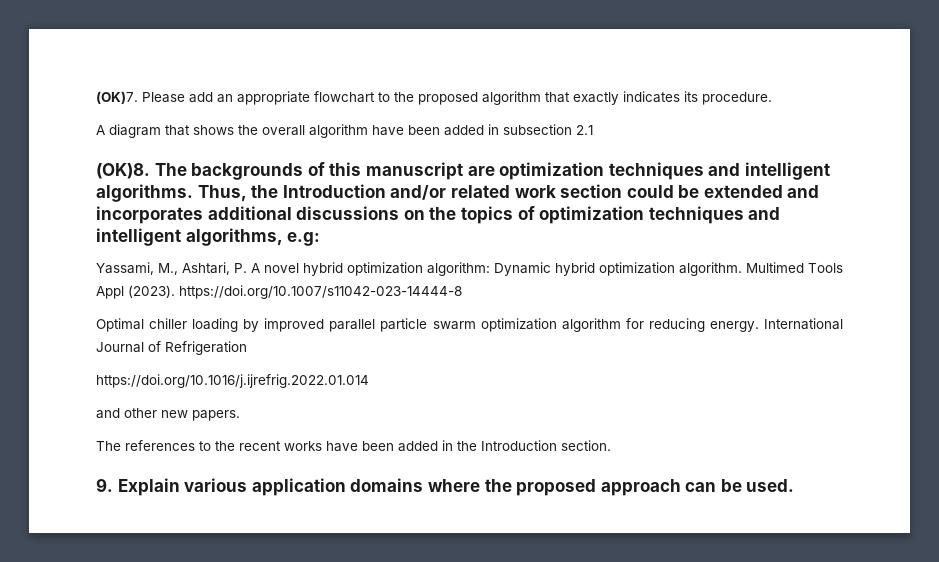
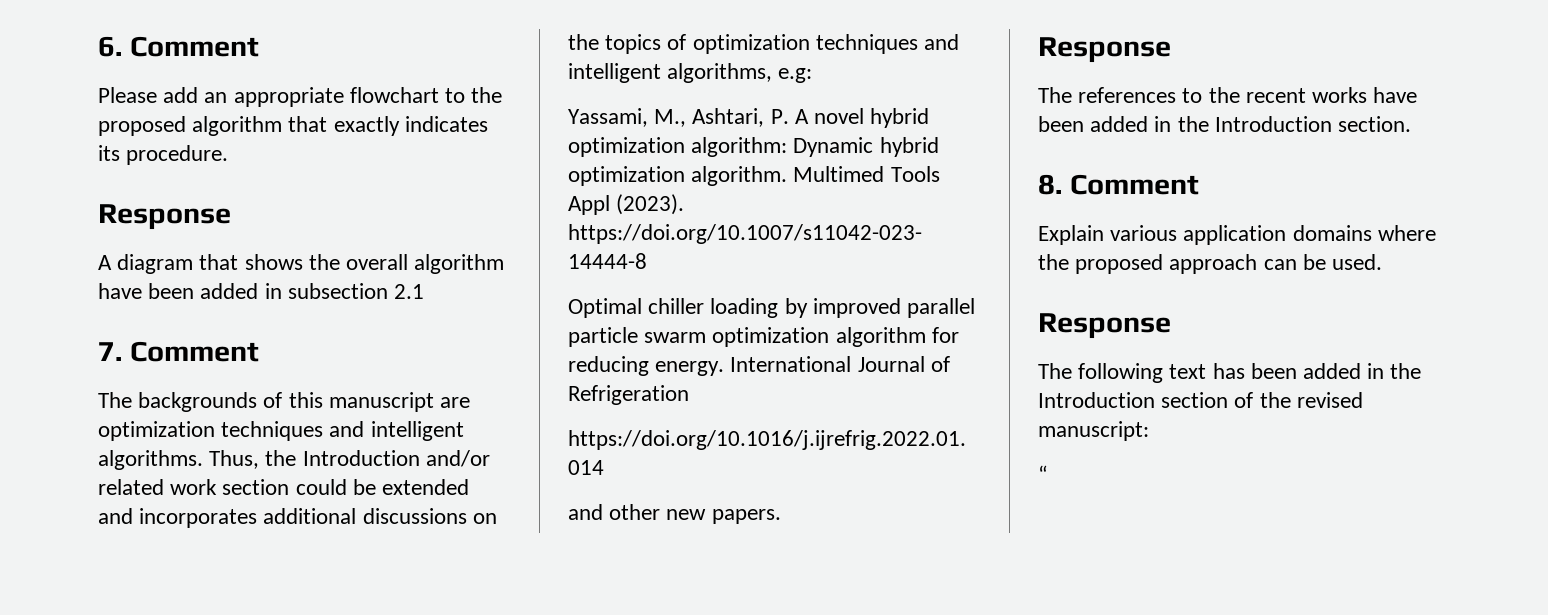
[96,91,138,104] (OK)7. -> [98,36,259,57] 6. Comment //
(772, 98) none -> [98,204,231,230] // Response
[96,163,150,179] (OK)8. -> [98,341,259,362] 7. Comment //
(240, 415) none -> [1038,37,1171,63] // Response
[96,478,113,492] 9. -> [1038,174,1199,195] 8. Comment //
(795, 485) none -> [1038,313,1171,339] [1038,363,1422,383] [1038,392,1363,408] [1038,421,1149,441] [1038,465,1048,482] // Response // The following text has been added in the Introduction section of the revised manuscript: // “

